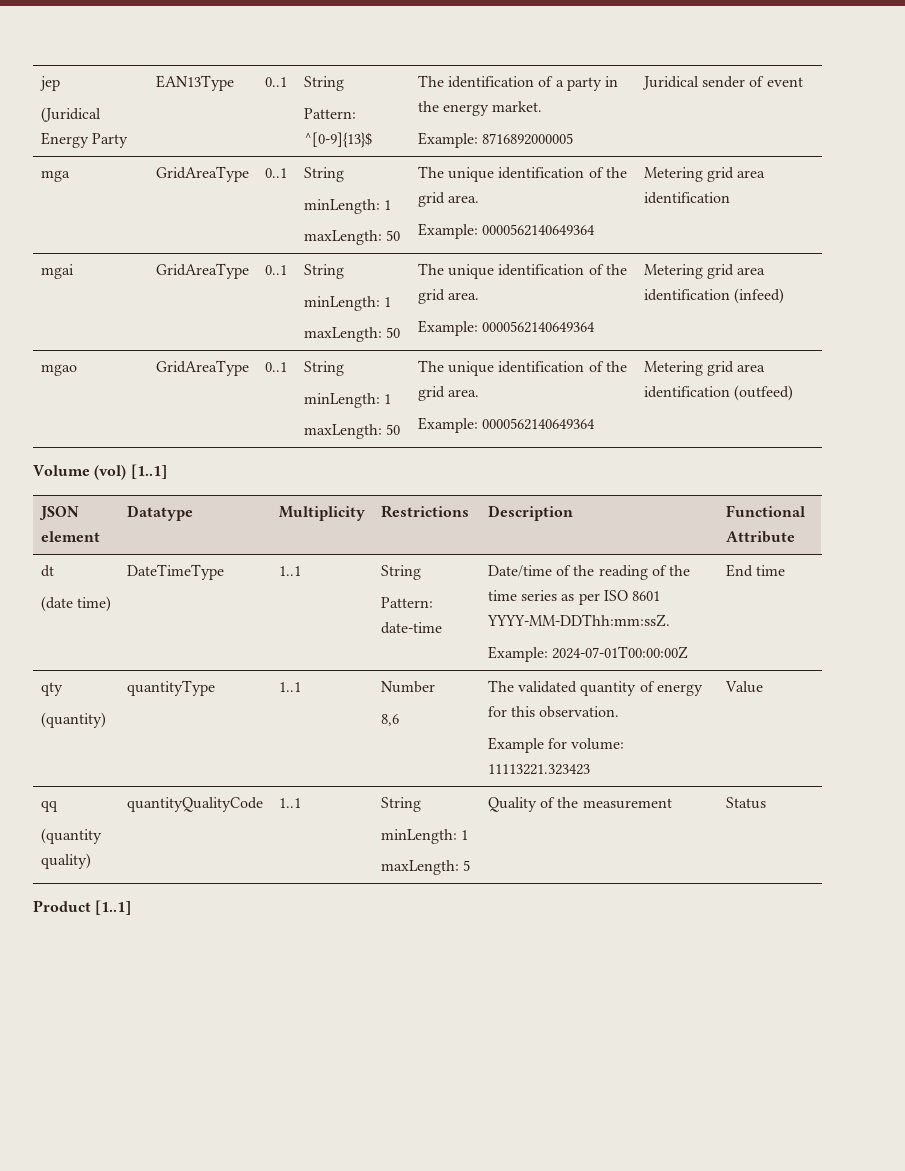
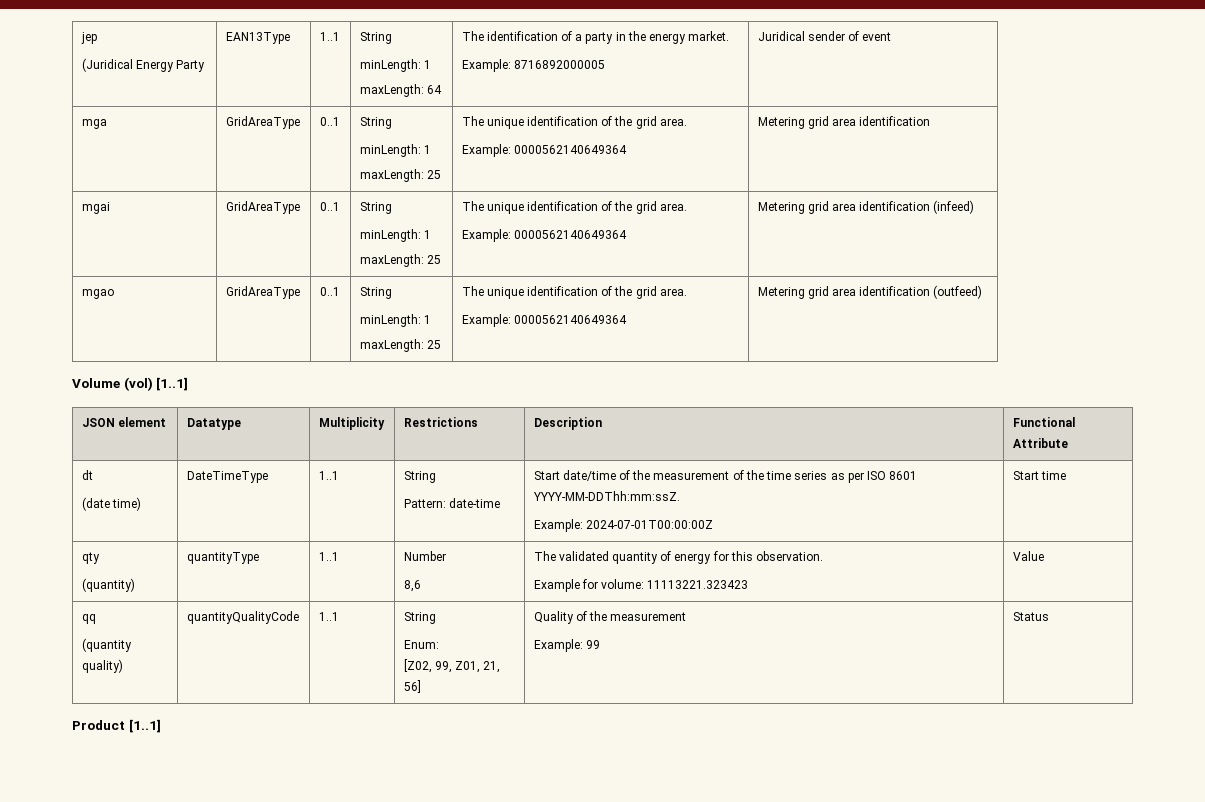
[264,77,287,87] [303,76,344,91] [303,108,356,119] [303,132,372,148] 0..1 | String // Pattern: ^[0-9]{13}$ -> [319,32,340,41] [359,32,392,44] [359,59,431,72] [359,84,442,97] 1..1 | String // minLength: 1 // maxLength: 64
[385,230,400,241] 50 -> [426,170,441,179] 25
[385,327,400,338] 50 -> [426,255,441,264] 25
[385,424,400,435] 50 -> [426,340,441,349] 25
[487,565,648,580] Date/time of the reading -> [533,470,730,481] Start date/time of the measurement
[725,564,753,577] End -> [1012,471,1039,480] Start
[380,829,468,844] [380,860,470,875] minLength: 1 // maxLength: 5 -> [403,640,439,649] [403,659,501,673] [403,680,421,693] Enum: // [Z02, 99, Z01, 21, 56]
(672, 803) none -> [533,639,600,652] // Example: 99

